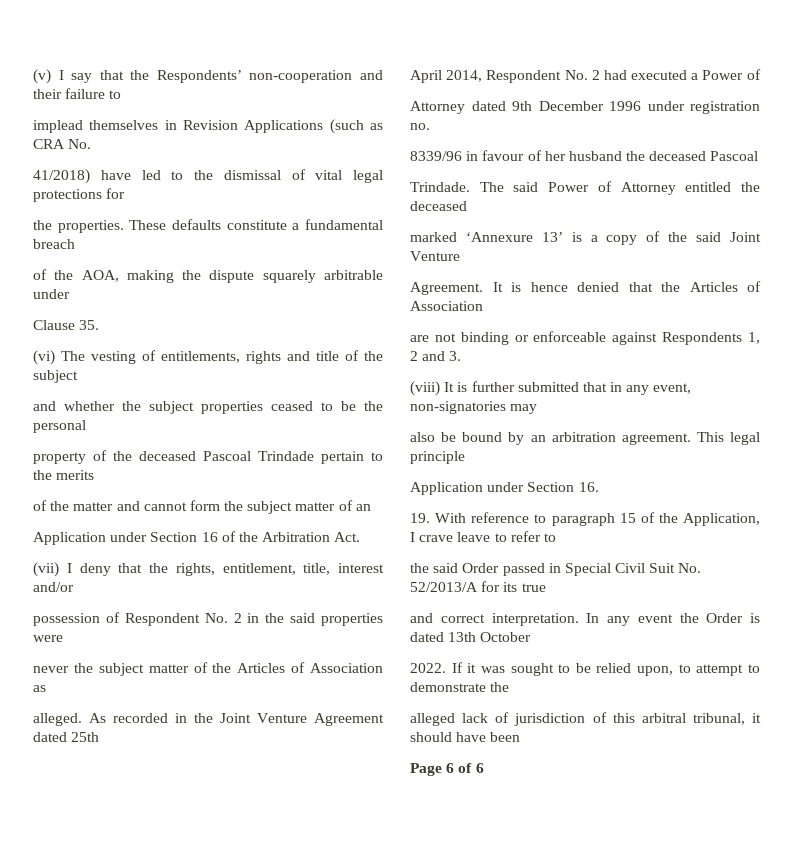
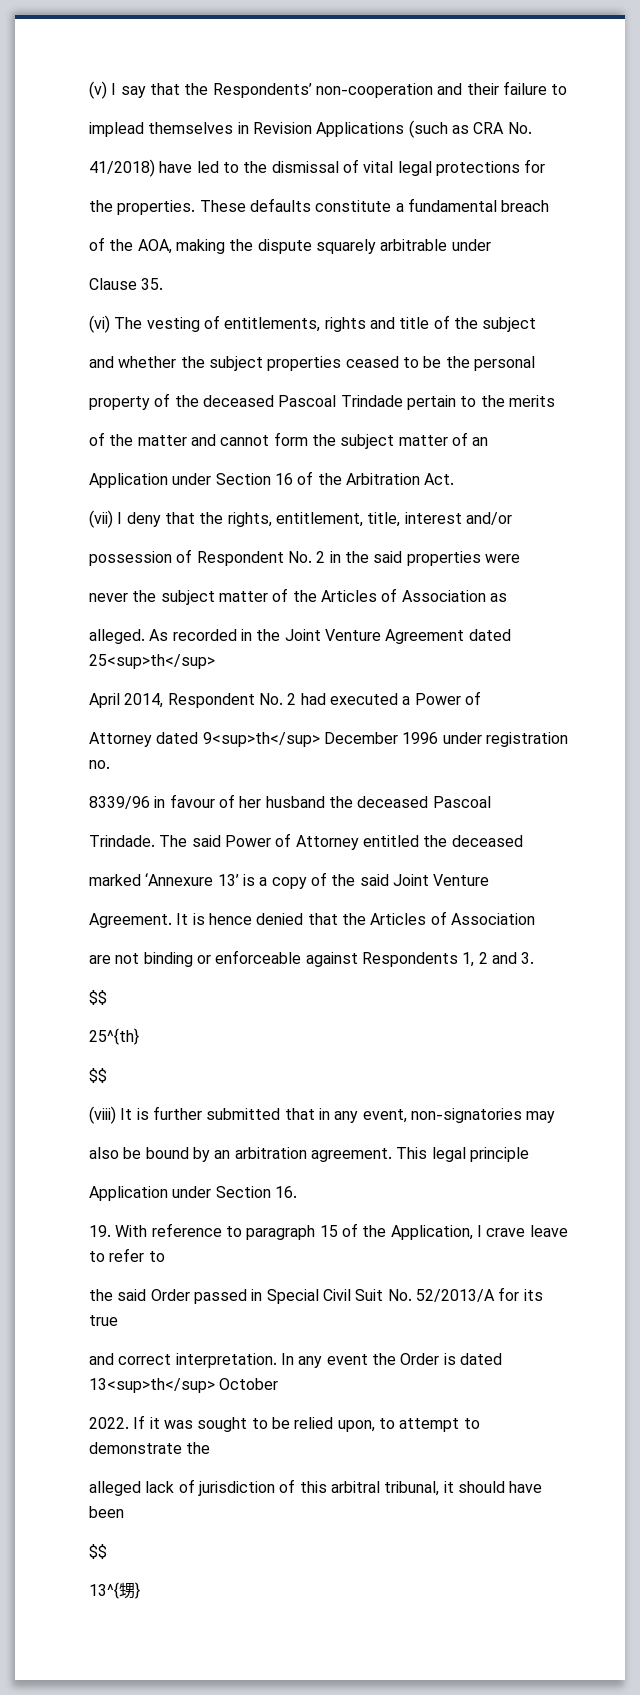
[71,732,100,742] 25th -> [89,654,215,669] 25<sup>th</sup>
[512,101,532,111] 9th -> [202,732,320,747] 9<sup>th</sup>
(462, 356) none -> [89,990,107,1005] [89,1028,139,1045] [89,1068,107,1083] // $$ // 25^{th} // $$
[448,632,477,642] 13th -> [89,1378,215,1393] 13<sup>th</sup>
[410,763,484,776] Page 6 of 6 -> [89,1544,107,1559] [89,1582,140,1599] $$ // 13^{甥}

